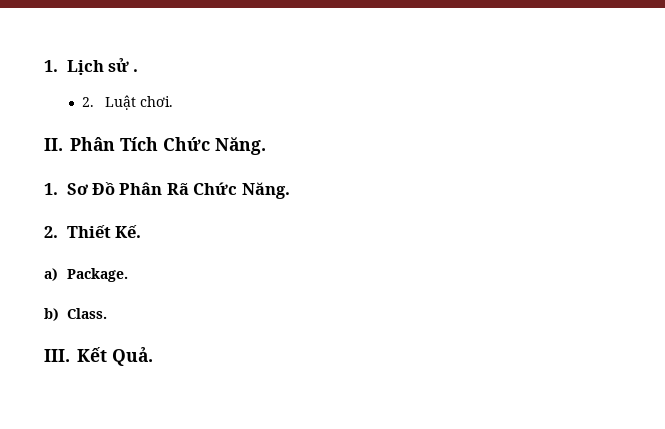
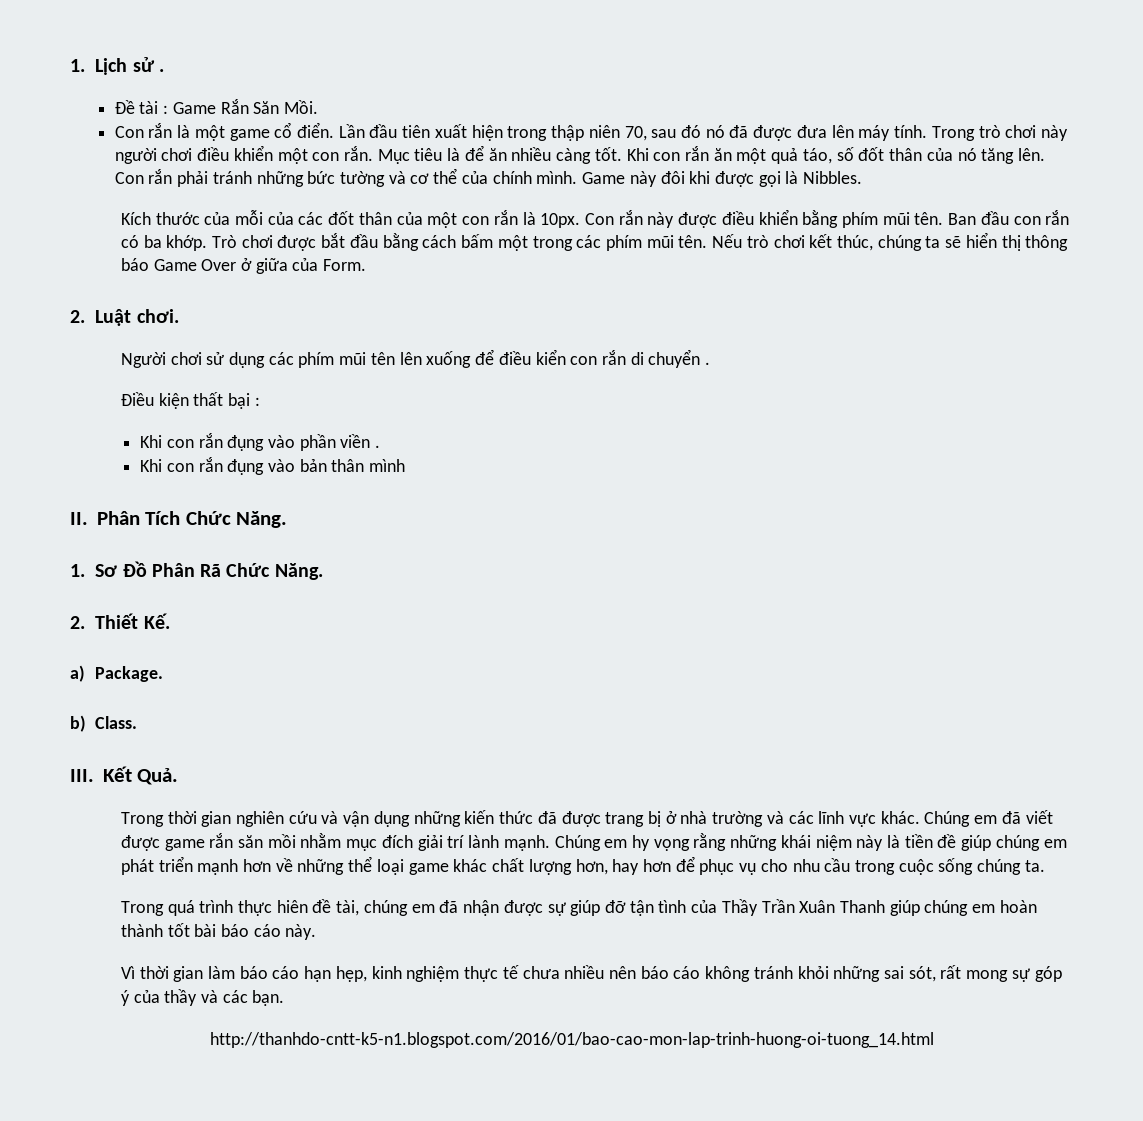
[81,95,173,110] 2. Luật chơi. -> [114,99,319,114] [114,122,1068,141] [114,145,1045,164] [114,168,863,187] [120,209,1070,228] [120,232,1069,251] [120,258,367,274] [70,309,179,326] [120,349,711,368] [120,392,260,409] [140,433,381,451] [140,457,406,475] Đề tài : Game Rắn Săn Mồi. // Con rắn là một game cổ điển. Lần đầu tiên xuất hiện trong thập niên 70, sau đó nó đã được đưa lên máy tính. Trong trò chơi này người chơi điều khiển một con rắn. Mục tiêu là để ăn nhiều càng tốt. Khi con rắn ăn một quả táo, số đốt thân của nó tăng lên. Con rắn phải tránh những bức tường và cơ thể của chính mình. Game này đôi khi được gọi là Nibbles. // Kích thước của mỗi của các đốt thân của một con rắn là 10px. Con rắn này được điều khiển bằng phím mũi tên. Ban đầu con rắn có ba khớp. Trò chơi được bắt đầu bằng cách bấm một trong các phím mũi tên. Nếu trò chơi kết thúc, chúng ta sẽ hiển thị thông báo Game Over ở giữa của Form. // 2. Luật chơi. // Người chơi sử dụng các phím mũi tên lên xuống để điều kiển con rắn di chuyển . // Điều kiện thất bại : // Khi con rắn đụng vào phần viền . // Khi con rắn đụng vào bản thân mình
(153, 356) none -> [120,810,1053,827] [120,833,1067,851] [120,856,1045,875] [120,899,1037,916] [120,923,317,940] [120,965,1062,982] [120,989,285,1006] [209,1032,934,1048] // Trong thời gian nghiên cứu và vận dụng những kiến thức đã được trang bị ở nhà trường và các lĩnh vực khác. Chúng em đã viết được game rắn săn mồi nhằm mục đích giải trí lành mạnh. Chúng em hy vọng rằng những khái niệm này là tiền đề giúp chúng em phát triển mạnh hơn về những thể loại game khác chất lượng hơn, hay hơn để phục vụ cho nhu cầu trong cuộc sống chúng ta. // Trong quá trình thực hiên đề tài, chúng em đã nhận được sự giúp đỡ tận tình của Thầy Trần Xuân Thanh giúp chúng em hoàn thành tốt bài báo cáo này. // Vì thời gian làm báo cáo hạn hẹp, kinh nghiệm thực tế chưa nhiều nên báo cáo không tránh khỏi những sai sót, rất mong sự góp ý của thầy và các bạn. // http://thanhdo-cntt-k5-n1.blogspot.com/2016/01/bao-cao-mon-lap-trinh-huong-oi-tuong_14.html

